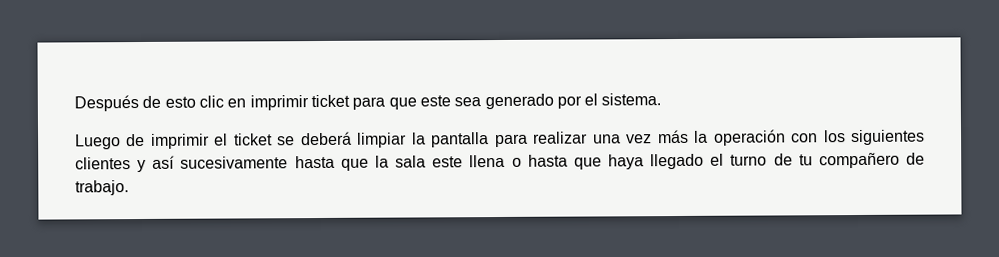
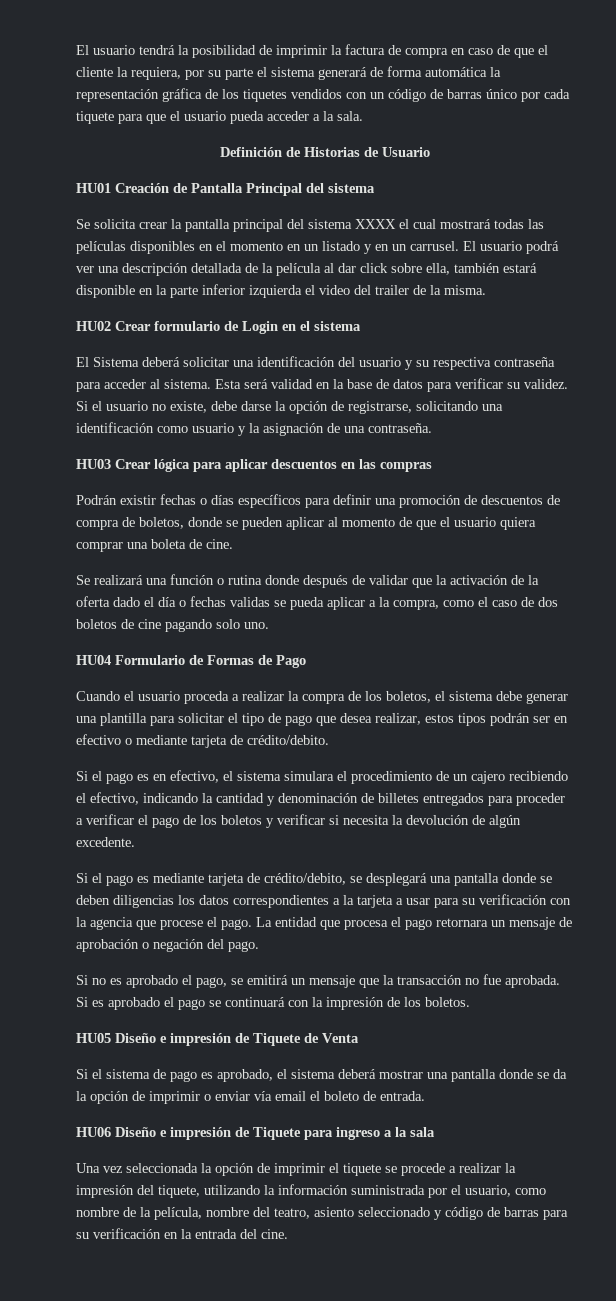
[74,93,662,112] [75,129,926,150] [75,152,925,173] [75,180,129,196] Después de esto clic en imprimir ticket para que este sea generado por el sistema. // Luego de imprimir el ticket se deberá limpiar la pantalla para realizar una vez más la operación con los siguientes clientes y así sucesivamente hasta que la sala este llena o hasta que haya llegado el turno de tu compañero de trabajo. -> [76,44,548,58] [76,66,501,80] [76,88,570,102] [76,111,363,124] [220,147,430,157] [76,183,375,196] [76,219,544,232] [76,241,559,254] [76,263,537,276] [76,284,486,298] [76,321,361,334] [76,356,555,370] [76,378,568,392] [76,401,503,414] [76,422,432,436] [76,459,432,472] [76,494,560,508] [76,517,536,530] [76,539,233,552] [76,574,539,588] [76,596,558,610] [76,619,269,632] [76,655,306,668] [76,691,568,704] [76,713,568,726] [76,734,329,748] [76,770,568,784] [76,792,565,806] [76,814,521,828] [76,837,135,847] [76,873,552,886] [76,894,571,908] [76,917,572,930] [76,939,259,952] [76,974,560,988] [76,997,470,1010] [76,1033,359,1046] [76,1069,567,1082] [76,1091,425,1104] [76,1127,435,1140] [76,1163,516,1176] [76,1184,546,1198] [76,1207,568,1220] [76,1228,288,1239] El usuario tendrá la posibilidad de imprimir la factura de compra en caso de que el cliente la requiera, por su parte el sistema generará de forma automática la representación gráfica de los tiquetes vendidos con un código de barras único por cada tiquete para que el usuario pueda acceder a la sala. // Definición de Historias de Usuario // HU01 Creación de Pantalla Principal del sistema // Se solicita crear la pantalla principal del sistema XXXX el cual mostrará todas las películas disponibles en el momento en un listado y en un carrusel. El usuario podrá ver una descripción detallada de la película al dar click sobre ella, también estará disponible en la parte inferior izquierda el video del trailer de la misma. // HU02 Crear formulario de Login en el sistema // El Sistema deberá solicitar una identificación del usuario y su respectiva contraseña para acceder al sistema. Esta será validad en la base de datos para verificar su validez. Si el usuario no existe, debe darse la opción de registrarse, solicitando una identificación como usuario y la asignación de una contraseña. // HU03 Crear lógica para aplicar descuentos en las compras // Podrán existir fechas o días específicos para definir una promoción de descuentos de compra de boletos, donde se pueden aplicar al momento de que el usuario quiera comprar una boleta de cine. // Se realizará una función o rutina donde después de validar que la activación de la oferta dado el día o fechas validas se pueda aplicar a la compra, como el caso de dos boletos de cine pagando solo uno. // HU04 Formulario de Formas de Pago // Cuando el usuario proceda a realizar la compra de los boletos, el sistema debe generar una plantilla para solicitar el tipo de pago que desea realizar, estos tipos podrán ser en efectivo o mediante tarjeta de crédito/debito. // Si el pago es en efectivo, el sistema simulara el procedimiento de un cajero recibiendo el efectivo, indicando la cantidad y denominación de billetes entregados para proceder a verificar el pago de los boletos y verificar si necesita la devolución de algún excedente. // Si el pago es mediante tarjeta de crédito/debito, se desplegará una pantalla donde se deben diligencias los datos correspondientes a la tarjeta a usar para su verificación con la agencia que procese el pago. La entidad que procesa el pago retornara un mensaje de aprobación o negación del pago. // Si no es aprobado el pago, se emitirá un mensaje que la transacción no fue aprobada. Si es aprobado el pago se continuará con la impresión de los boletos. // HU05 Diseño e impresión de Tiquete de Venta // Si el sistema de pago es aprobado, el sistema deberá mostrar una pantalla donde se da la opción de imprimir o enviar vía email el boleto de entrada. // HU06 Diseño e impresión de Tiquete para ingreso a la sala // Una vez seleccionada la opción de imprimir el tiquete se procede a realizar la impresión del tiquete, utilizando la información suministrada por el usuario, como nombre de la película, nombre del teatro, asiento seleccionado y código de barras para su verificación en la entrada del cine.

